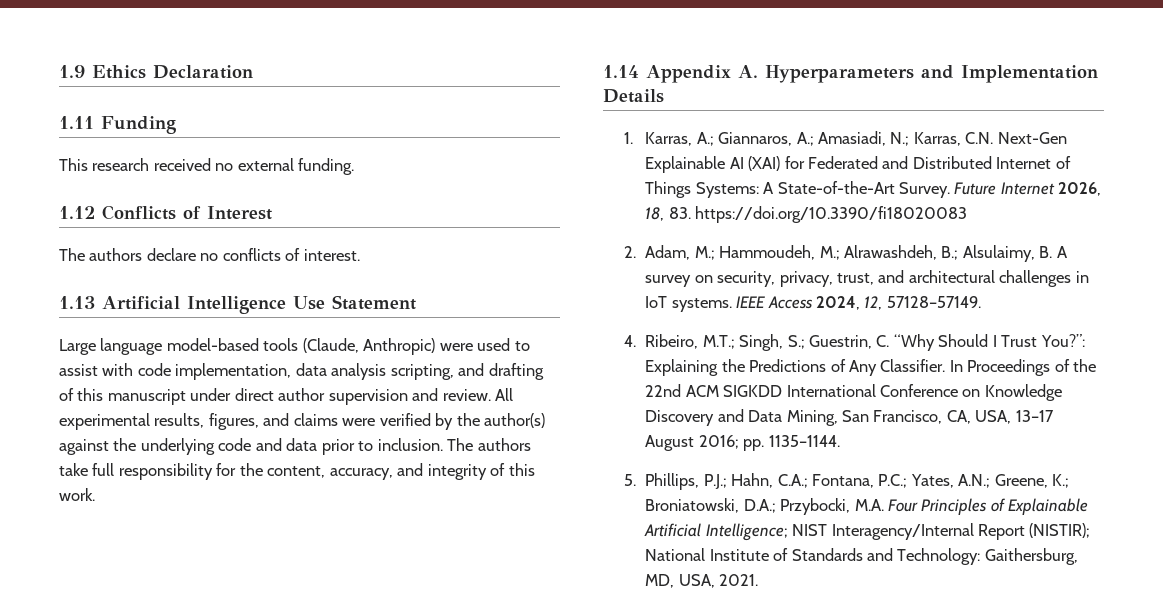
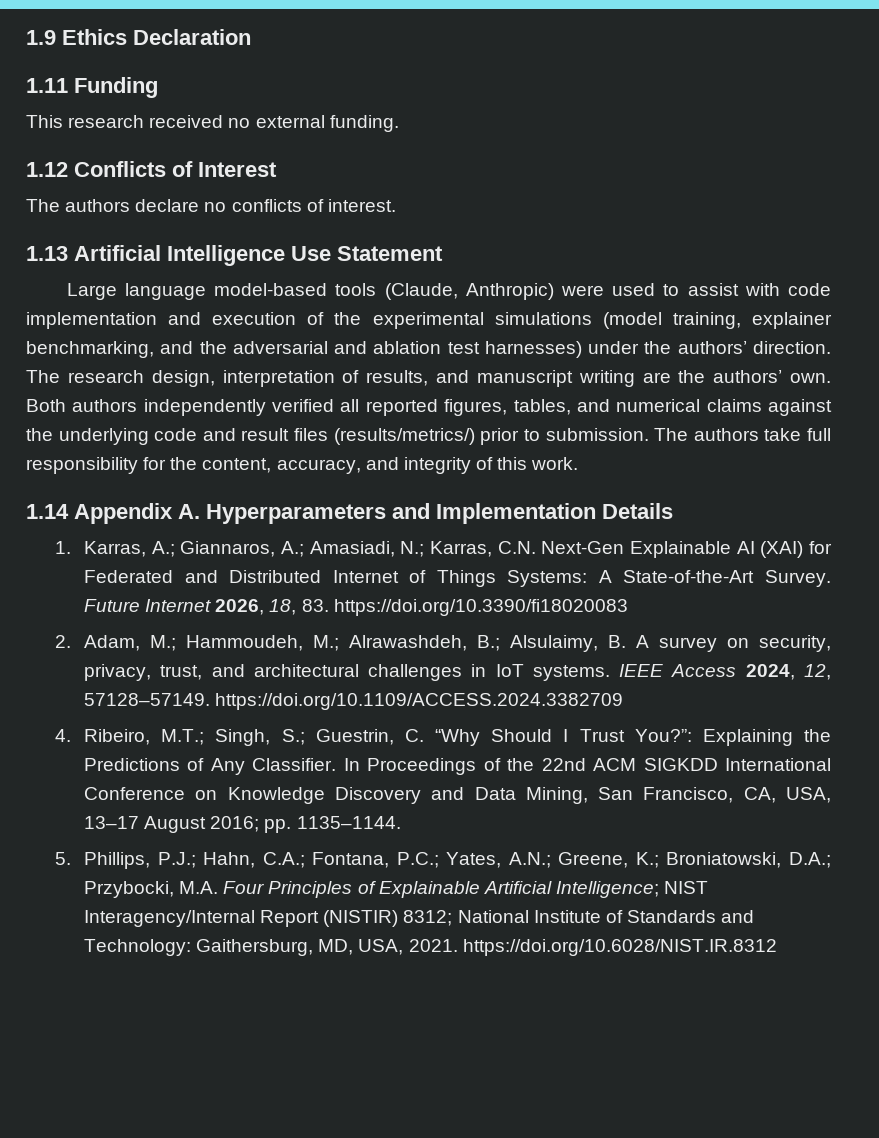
[175,363,544,380] [59,388,514,405] [59,413,546,430] implementation, data analysis scripting, and drafting of this manuscript under direct author supervision and review. All experimental results, figures, and claims were verified by the author(s) -> [26,312,832,329] [26,341,831,358] [26,370,832,387] [26,399,762,416] implementation and execution of the experimental simulations (model training, explainer benchmarking, and the adversarial and ablation test harnesses) under the authors’ direction. The research design, interpretation of results, and manuscript writing are the authors’ own. Both authors independently verified all reported figures, tables, and numerical claims
[286,438,318,451] data -> [241,428,475,445] result files (results/metrics/)
[377,438,443,451] inclusion. -> [545,428,649,441] submission.
(981, 302) none -> [215,693,624,710] https://doi.org/10.1109/ACCESS.2024.3382709
[1029,523,1091,538] (NISTIR); -> [323,910,453,927] (NISTIR) 8312;
(759, 580) none -> [462,939,777,956] https://doi.org/10.6028/NIST.IR.8312

